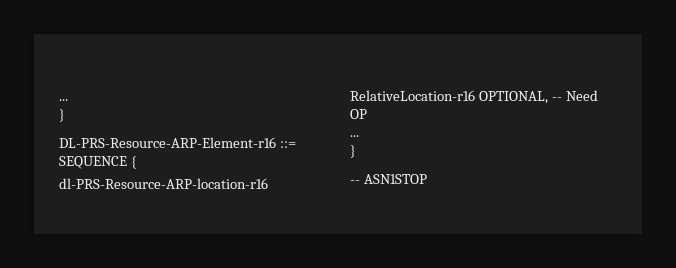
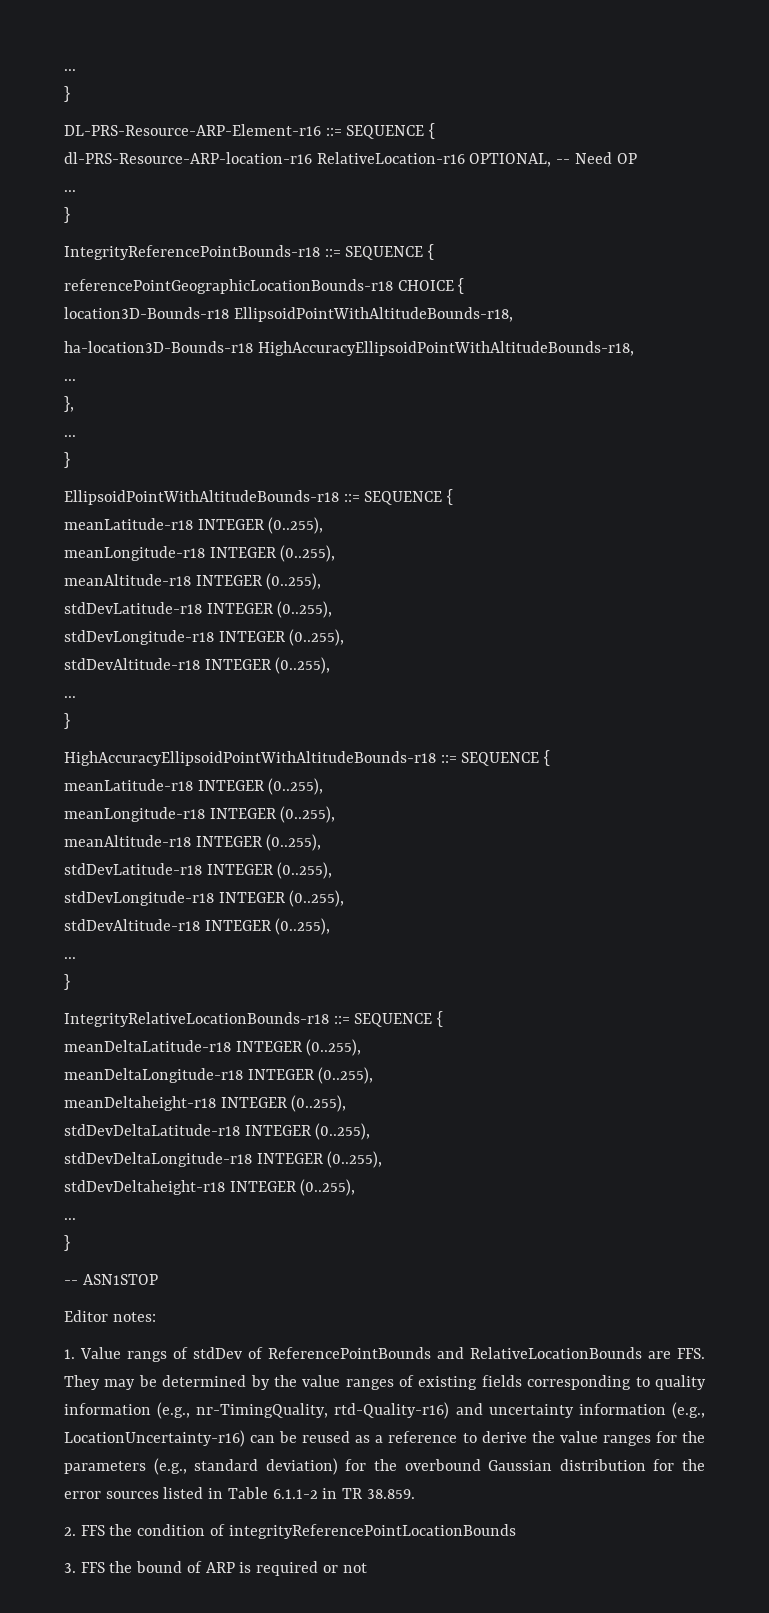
[350,174,427,184] -- ASN1STOP -> [64,244,435,260] [64,278,465,294] [64,307,513,322] [64,341,634,356] [64,379,76,381] [64,396,74,412] [64,435,76,437] [64,452,70,468] [64,489,454,505] [64,517,324,534] [64,545,336,562] [64,573,322,590] [64,601,333,618] [64,629,345,646] [64,657,331,674] [64,696,76,698] [64,713,70,729] [64,750,551,766] [64,778,324,795] [64,806,336,823] [64,834,322,851] [64,862,333,879] [64,890,345,907] [64,918,331,935] [64,957,76,959] [64,974,70,990] [64,1011,444,1027] [64,1039,362,1056] [64,1067,374,1084] [64,1095,347,1112] [64,1123,371,1140] [64,1151,383,1168] [64,1179,356,1196] [64,1218,76,1220] [64,1235,70,1251] [64,1274,158,1285] [64,1310,156,1322] [64,1347,705,1362] [64,1375,707,1390] [64,1402,706,1419] [64,1430,706,1447] [64,1458,706,1475] [64,1487,415,1499] [64,1524,516,1539] [64,1561,367,1576] IntegrityReferencePointBounds-r18 ::= SEQUENCE { // referencePointGeographicLocationBounds-r18 CHOICE { // location3D-Bounds-r18 EllipsoidPointWithAltitudeBounds-r18, // ha-location3D-Bounds-r18 HighAccuracyEllipsoidPointWithAltitudeBounds-r18, // ... // }, // ... // } // EllipsoidPointWithAltitudeBounds-r18 ::= SEQUENCE { // meanLatitude-r18 INTEGER (0..255), // meanLongitude-r18 INTEGER (0..255), // meanAltitude-r18 INTEGER (0..255), // stdDevLatitude-r18 INTEGER (0..255), // stdDevLongitude-r18 INTEGER (0..255), // stdDevAltitude-r18 INTEGER (0..255), // ... // } // HighAccuracyEllipsoidPointWithAltitudeBounds-r18 ::= SEQUENCE { // meanLatitude-r18 INTEGER (0..255), // meanLongitude-r18 INTEGER (0..255), // meanAltitude-r18 INTEGER (0..255), // stdDevLatitude-r18 INTEGER (0..255), // stdDevLongitude-r18 INTEGER (0..255), // stdDevAltitude-r18 INTEGER (0..255), // ... // } // IntegrityRelativeLocationBounds-r18 ::= SEQUENCE { // meanDeltaLatitude-r18 INTEGER (0..255), // meanDeltaLongitude-r18 INTEGER (0..255), // meanDeltaheight-r18 INTEGER (0..255), // stdDevDeltaLatitude-r18 INTEGER (0..255), // stdDevDeltaLongitude-r18 INTEGER (0..255), // stdDevDeltaheight-r18 INTEGER (0..255), // ... // } // -- ASN1STOP // Editor notes: // 1. Value rangs of stdDev of ReferencePointBounds and RelativeLocationBounds are FFS. They may be determined by the value ranges of existing fields corresponding to quality information (e.g., nr-TimingQuality, rtd-Quality-r16) and uncertainty information (e.g., LocationUncertainty-r16) can be reused as a reference to derive the value ranges for the parameters (e.g., standard deviation) for the overbound Gaussian distribution for the error sources listed in Table 6.1.1-2 in TR 38.859. // 2. FFS the condition of integrityReferencePointLocationBounds // 3. FFS the bound of ARP is required or not

